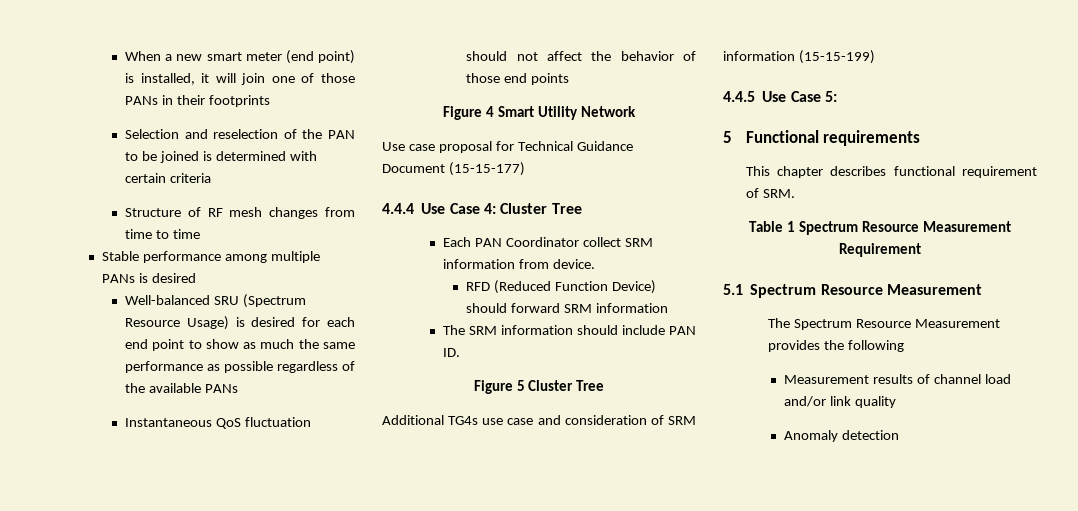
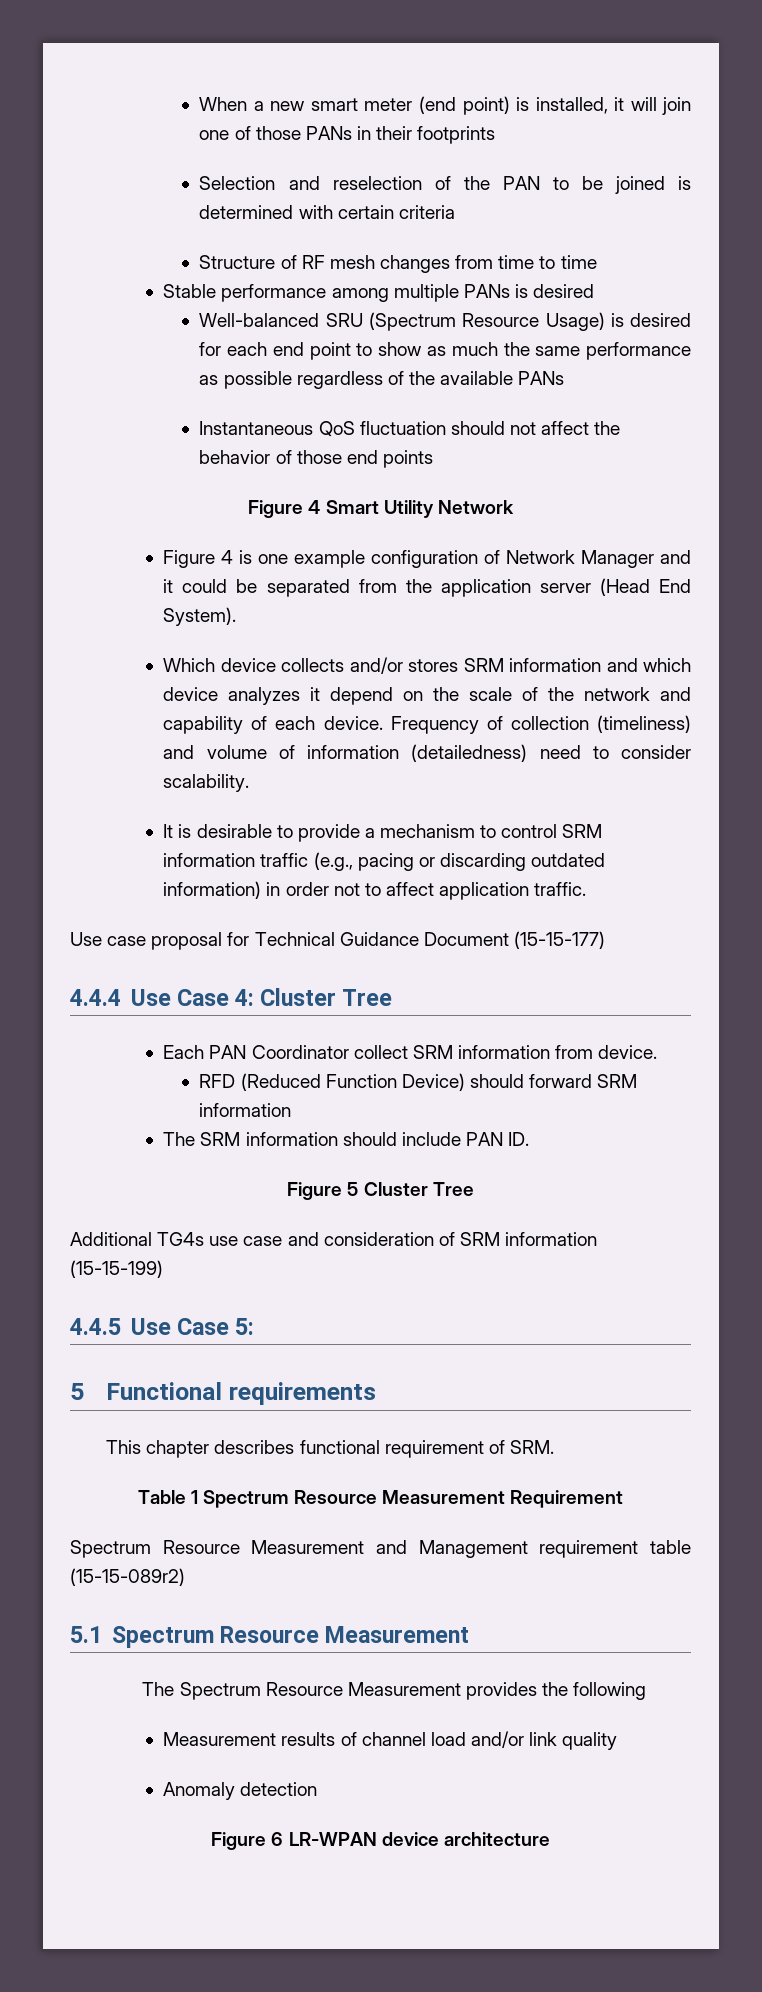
(636, 111) none -> [163,550,692,568] [163,578,691,597] [163,607,237,626] [163,657,691,674] [163,687,691,705] [163,715,692,734] [163,744,691,762] [163,774,250,792] [163,824,603,842] [163,852,606,871] [163,881,587,900] // Figure 4 is one example configuration of Network Manager and it could be separated from the application server (Head End System). // Which device collects and/or stores SRM information and which device analyzes it depend on the scale of the network and capability of each device. Frequency of collection (timeliness) and volume of information (detailedness) need to consider scalability. // It is desirable to provide a mechanism to control SRM information traffic (e.g., pacing or discarding outdated information) in order not to affect application traffic.
(921, 250) none -> [70,1540,692,1558] [70,1568,185,1586] // Spectrum Resource Measurement and Management requirement table (15-15-089r2)
(900, 435) none -> [211,1832,550,1850] // Figure 6 LR-WPAN device architecture

